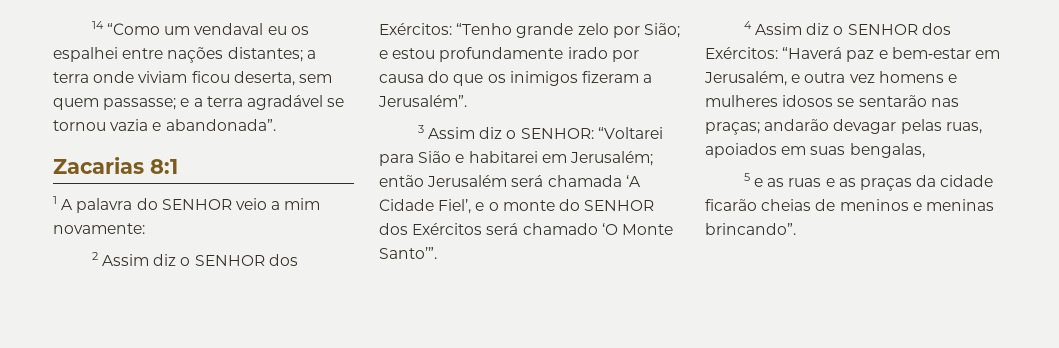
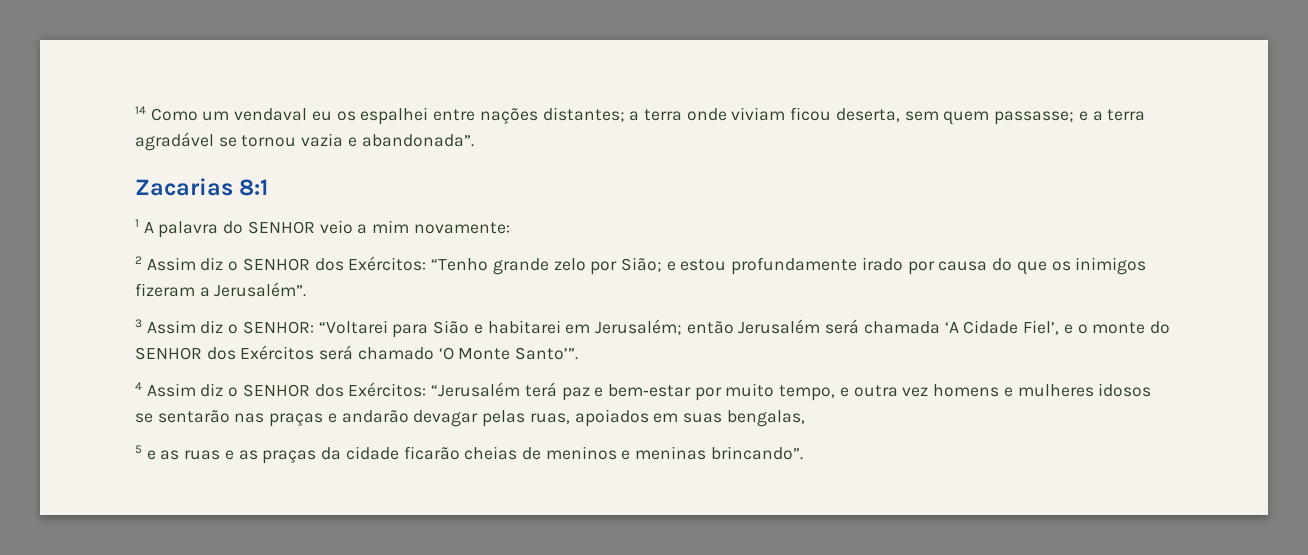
[107,23,161,35] “Como -> [150,108,198,121] Como
[782,47,843,59] “Haverá -> [431,382,557,397] “Jerusalém terá
[974,50,1000,59] [704,71,787,86] em Jerusalém, -> [694,383,836,401] por muito tempo,
[705,122,760,135] praças; -> [269,413,337,427] praças e

